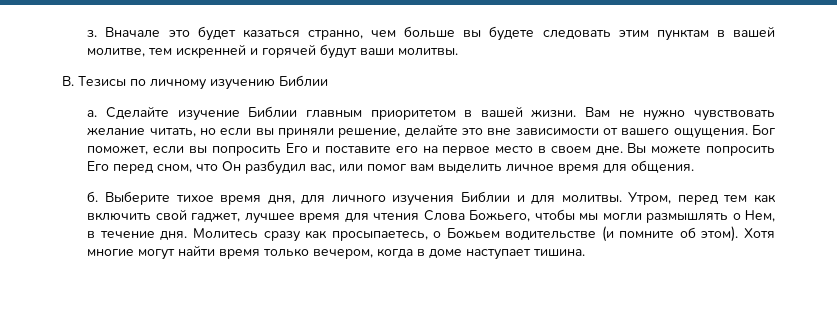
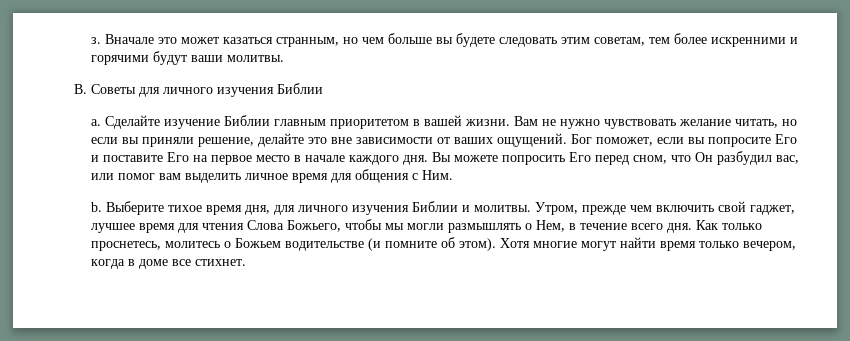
[197,26,363,41] будет казаться странно, -> [181,37,359,47] может казаться странным, но
[656,26,776,41] [87,44,317,58] пунктам в вашей молитве, тем искренней и горячей -> [594,33,799,47] [91,55,150,65] советам, тем более искренними и горячими
[78,76,275,90] Тезисы по личному изучению -> [91,84,274,97] Советы для личного изучения
[621,128,748,139] вашего ощущения. -> [454,133,568,147] ваших ощущений.
[211,146,281,156] попросить -> [708,137,772,147] попросите
[395,146,418,153] его -> [167,152,190,162] Его
[550,146,623,155] своем дне. -> [305,155,429,165] начале каждого дня.
[631,160,695,173] [87,191,99,202] общения. // б. -> [355,169,454,183] [91,202,103,212] общения с Ним. // b.
[531,195,556,204] для -> (471, 208) none
[677,194,777,205] перед тем как -> [582,205,653,215] прежде чем
[160,228,428,242] дня. Молитесь сразу как просыпаетесь, -> [631,220,763,233] [91,241,221,251] всего дня. Как только проснетесь, молитесь
[466,249,586,260] наступает тишина. -> [172,259,247,266] все стихнет.

